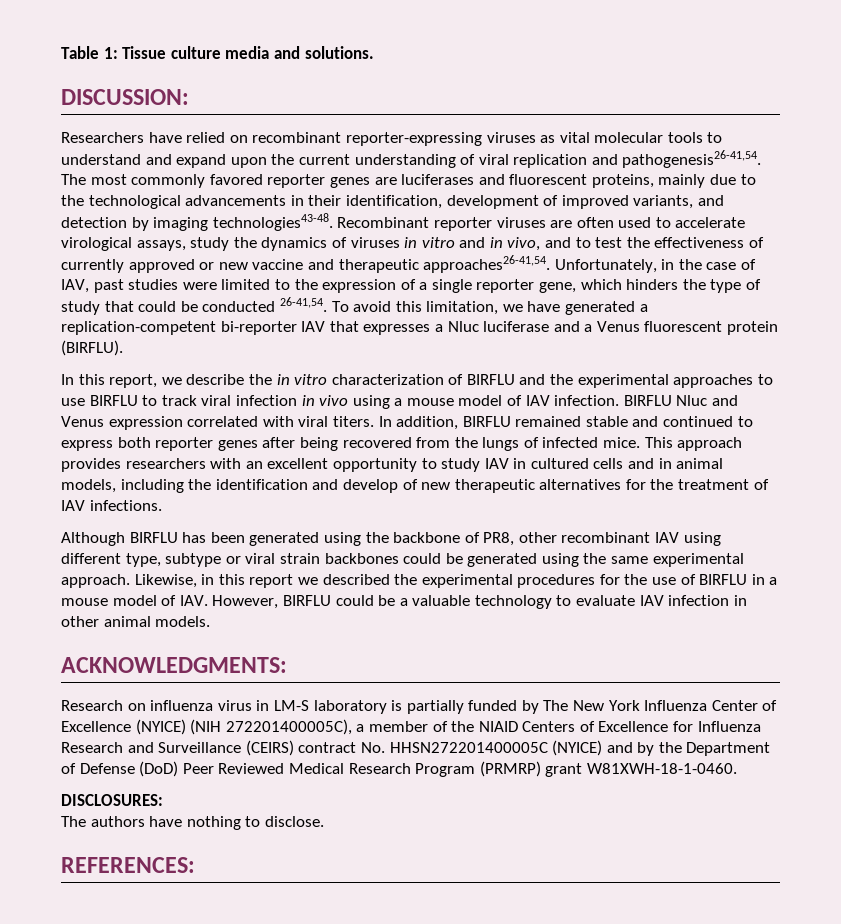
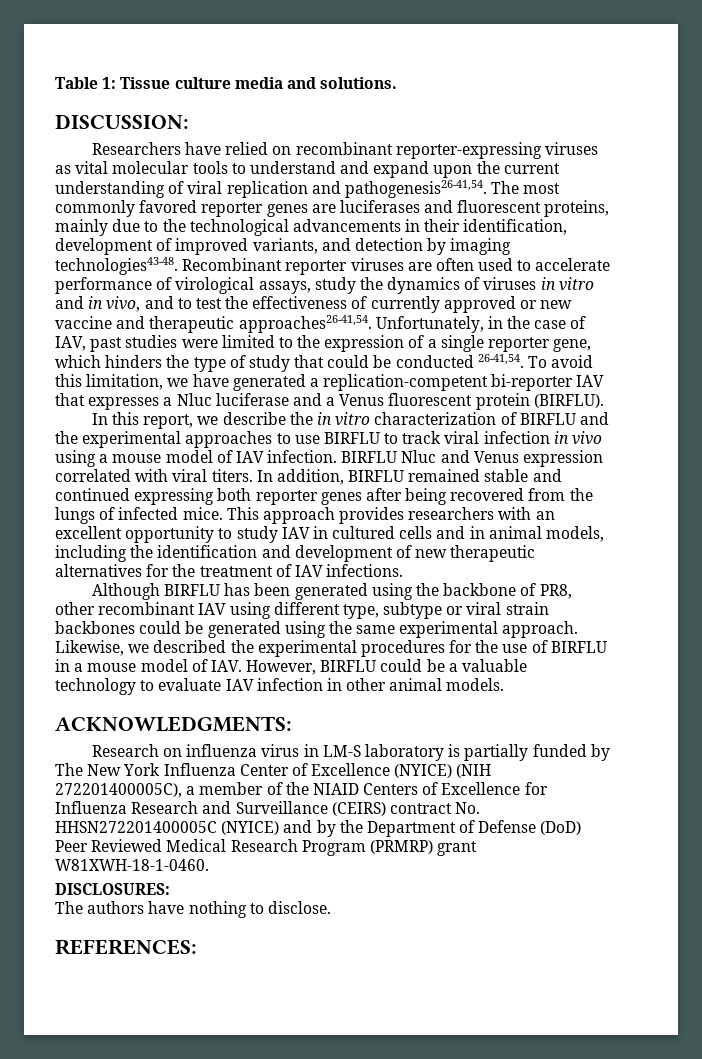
(746, 222) none -> [55,277,173,294] performance of
[737,416,753,427] [61,440,113,451] to express -> [134,488,215,505] expressing
[342,479,398,493] develop -> [294,545,393,562] development
[201,574,294,588] in this report -> (124, 648) none

